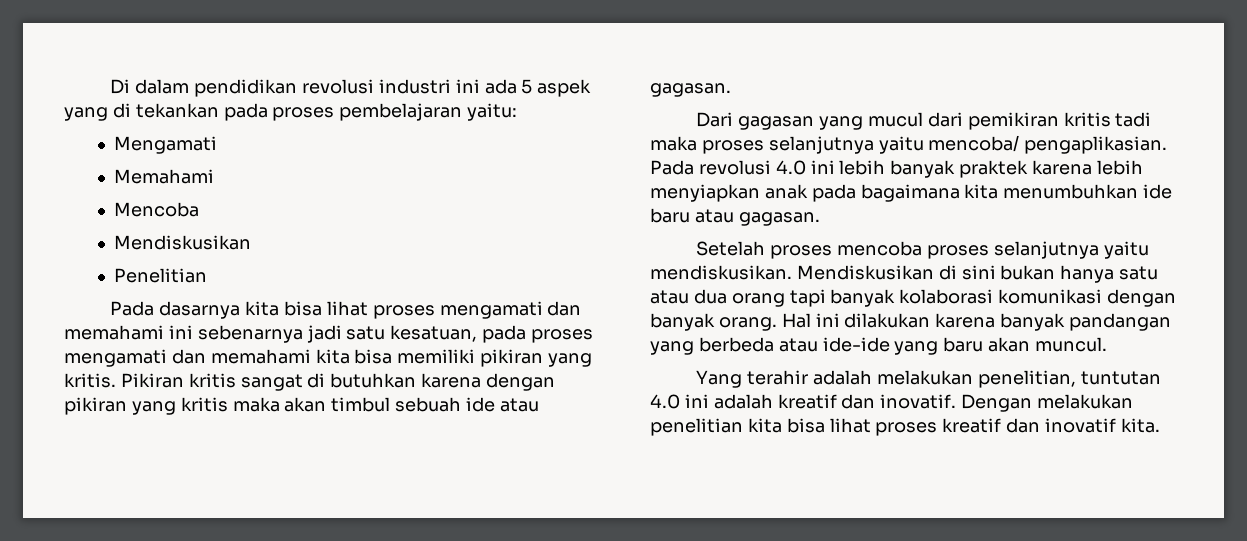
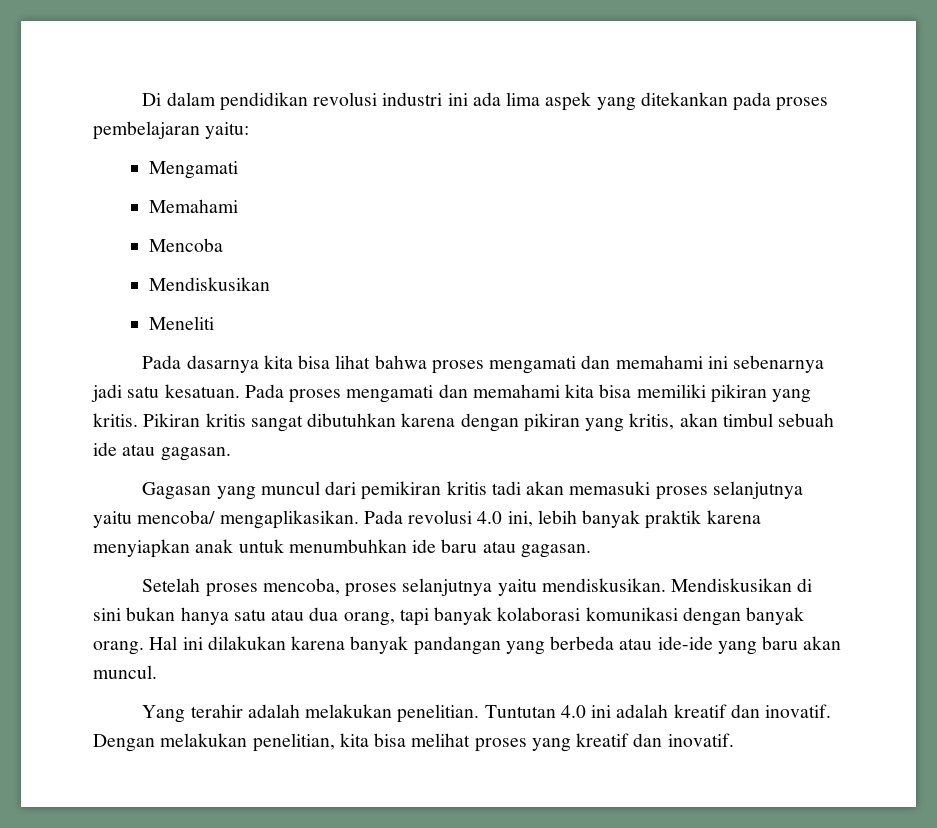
[521,79,533,94] 5 -> [506,92,541,106] lima
[112,103,219,118] di tekankan -> [640,92,728,106] ditekankan
[113,268,207,283] Penelitian -> [148,316,214,330] Meneliti
(368, 308) none -> [374,355,427,369] bahwa
[390,325,527,343] kesatuan, pada -> [164,384,284,398] kesatuan. Pada
[307,373,417,388] di butuhkan -> [307,413,397,427] dibutuhkan
[180,397,280,412] kritis maka -> [629,413,675,430] kritis,
[696,112,923,130] Dari gagasan yang mucul -> [142,481,320,500] Gagasan yang muncul
[650,136,697,151] maka -> [526,481,651,495] akan memasuki
[1024,136,1168,154] pengaplikasian. -> [219,510,359,529] mengaplikasikan.
[810,160,835,174] ini -> [507,511,533,527] ini,
[959,160,1143,178] [650,184,999,202] praktek karena lebih menyiapkan anak pada bagaimana kita -> [645,510,761,529] [93,539,284,558] praktik karena menyiapkan anak untuk
[837,241,923,256] mencoba -> [262,578,340,595] mencoba,
[731,293,785,307] orang -> [343,612,395,626] orang,
[977,370,1161,388] penelitian, tuntutan -> [397,704,556,723] penelitian. Tuntutan
[650,418,1160,436] penelitian kita bisa lihat proses kreatif dan inovatif kita. -> [252,733,734,752] penelitian, kita bisa melihat proses yang kreatif dan inovatif.

